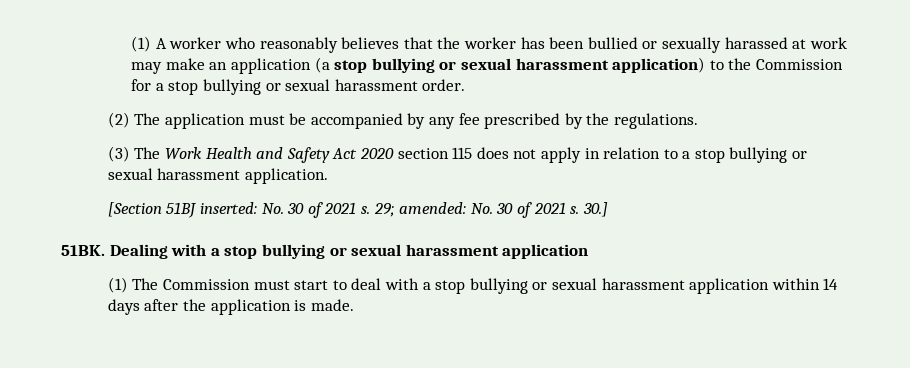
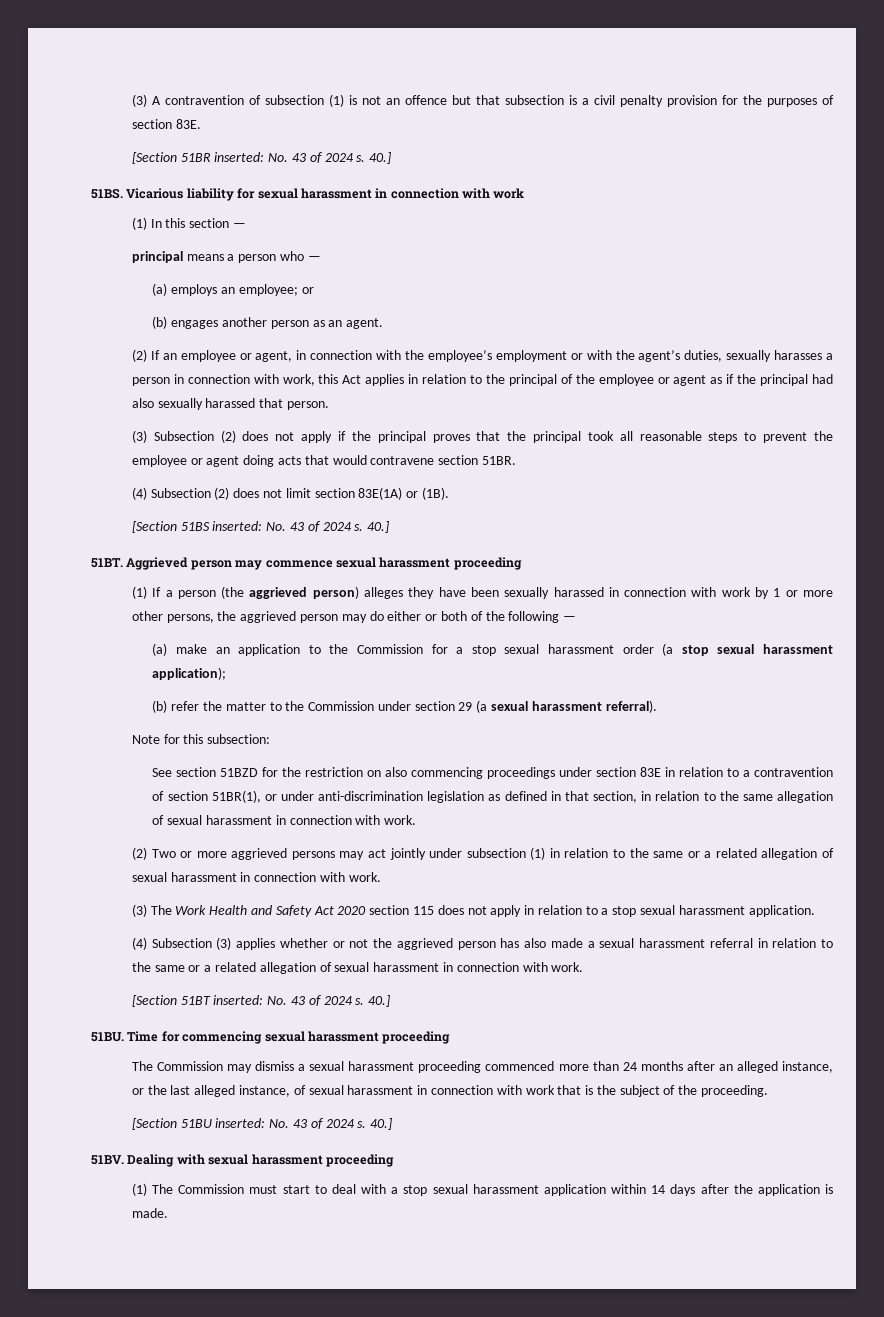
[131,36,847,53] [131,57,706,74] (1) A worker who reasonably believes that the worker has been bullied or sexually harassed at work may make an application (a stop bullying or sexual harassment application) -> [131,94,834,107] [131,119,201,129] [131,152,392,164] [91,188,525,201] [131,217,247,230] [131,251,321,263] [152,283,314,296] [152,316,384,329] [131,349,834,362] [131,374,834,386] [131,398,330,410] [131,430,834,443] [131,455,516,467] [131,487,449,500] [131,521,390,533] [91,557,522,570] [131,586,833,599] [131,611,577,623] [152,643,301,656] (3) A contravention of subsection (1) is not an offence but that subsection is a civil penalty provision for the purposes of section 83E. // [Section 51BR inserted: No. 43 of 2024 s. 40.] // 51BS. Vicarious liability for sexual harassment in connection with work // (1) In this section — // principal means a person who — // (a) employs an employee; or // (b) engages another person as an agent. // (2) If an employee or agent, in connection with the employee’s employment or with the agent’s duties, sexually harasses a person in connection with work, this Act applies in relation to the principal of the employee or agent as if the principal had also sexually harassed that person. // (3) Subsection (2) does not apply if the principal proves that the principal took all reasonable steps to prevent the employee or agent doing acts that would contravene section 51BR. // (4) Subsection (2) does not limit section 83E(1A) or (1B). // [Section 51BS inserted: No. 43 of 2024 s. 40.] // 51BT. Aggrieved person may commence sexual harassment proceeding // (1) If a person (the aggrieved person) alleges they have been sexually harassed in connection with work by 1 or more other persons, the aggrieved person may do either or both of the following — // (a) make an application
[203,79,466,95] [107,112,698,129] bullying or sexual harassment order. // (2) The application must be accompanied by any fee prescribed by the regulations. -> [504,643,834,656] [152,667,227,680] [152,700,657,713] [131,734,271,744] [152,767,833,779] [152,790,833,803] [152,815,417,825] [131,847,834,860] [131,872,381,882] sexual harassment order (a stop sexual harassment application); // (b) refer the matter to the Commission under section 29 (a sexual harassment referral). // Note for this subsection: // See section 51BZD for the restriction on also commencing proceedings under section 83E in relation to a contravention of section 51BR(1), or under anti-discrimination legislation as defined in that section, in relation to the same allegation of sexual harassment in connection with work. // (2) Two or more aggrieved persons may act jointly under subsection (1) in relation to the same or a related allegation of sexual harassment in connection with work.
[729,147,808,163] bullying or -> (637, 911) none
[107,202,608,218] [61,244,589,259] // [Section 51BJ inserted: No. 30 of 2021 s. 29; amended: No. 30 of 2021 s. 30.] // 51BK. Dealing with a stop bullying or sexual harassment application -> [131,937,833,950] [131,962,584,974] [131,995,391,1007] [91,1031,451,1044] [131,1061,833,1073] [131,1085,768,1097] [131,1118,393,1130] [91,1154,394,1167] // (4) Subsection (3) applies whether or not the aggrieved person has also made a sexual harassment referral in relation to the same or a related allegation of sexual harassment in connection with work. // [Section 51BT inserted: No. 43 of 2024 s. 40.] // 51BU. Time for commencing sexual harassment proceeding // The Commission may dismiss a sexual harassment proceeding commenced more than 24 months after an alleged instance, or the last alleged instance, of sexual harassment in connection with work that is the subject of the proceeding. // [Section 51BU inserted: No. 43 of 2024 s. 40.] // 51BV. Dealing with sexual harassment proceeding
[469,278,548,294] bullying or -> (428, 1190) none

